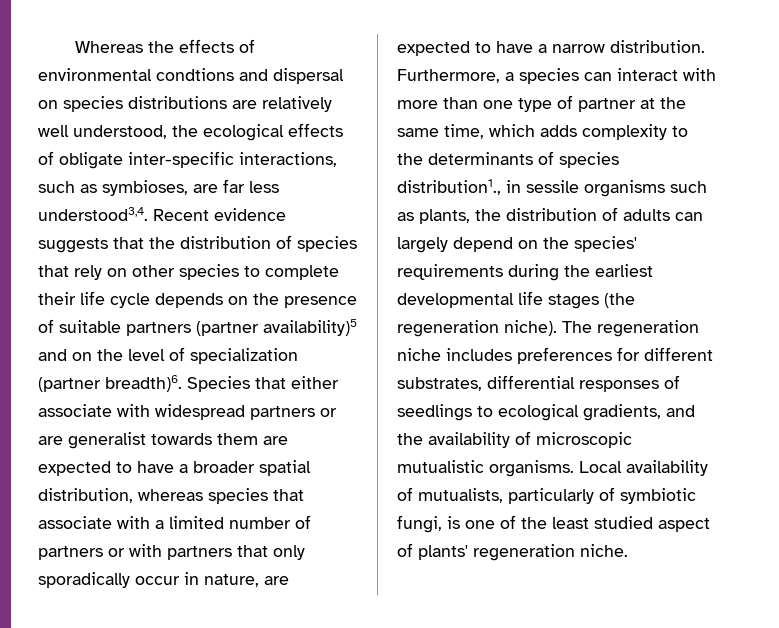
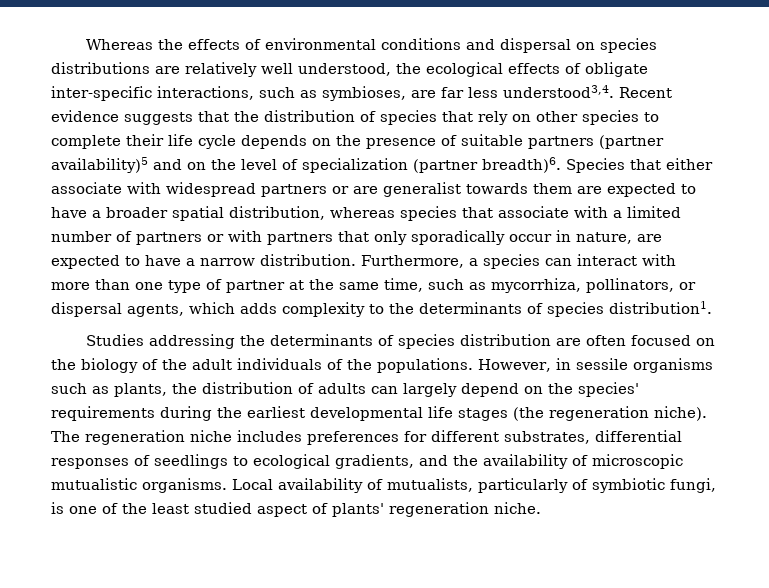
[156,68,234,81] condtions -> [381,38,462,50] conditions
(484, 131) none -> [428,278,696,293] [51,302,184,317] such as mycorrhiza, pollinators, or dispersal agents,
[397,179,501,195] distribution1., -> [609,301,712,314] [86,334,716,349] [51,358,551,373] distribution1. // Studies addressing the determinants of species distribution are often focused on the biology of the adult individuals of the populations. However,

